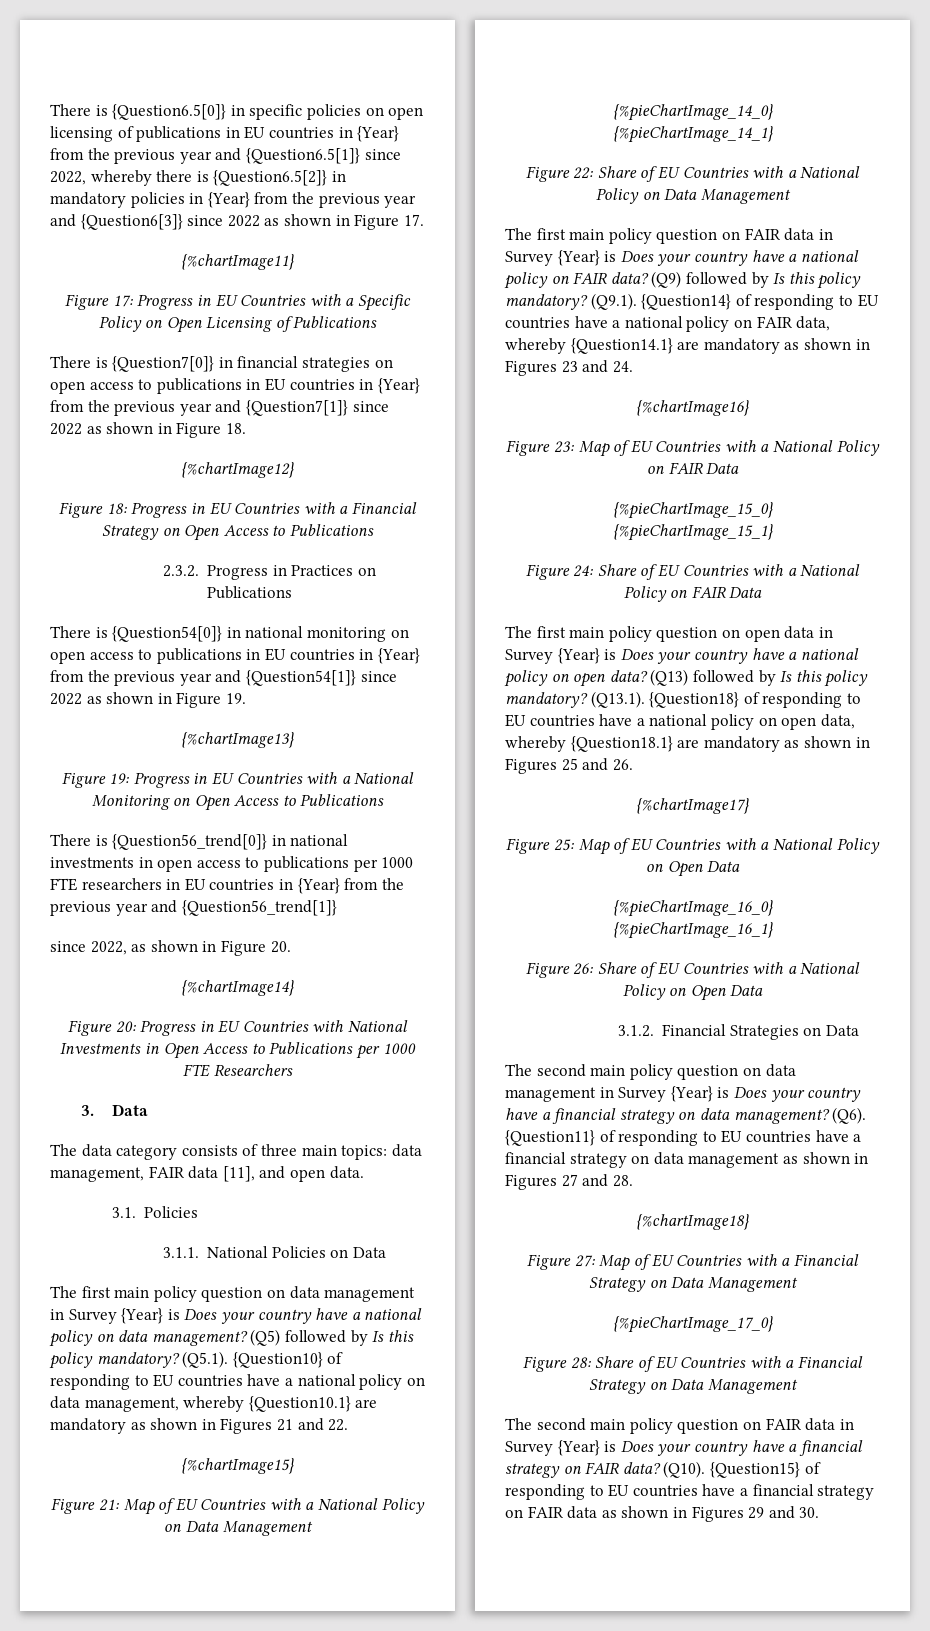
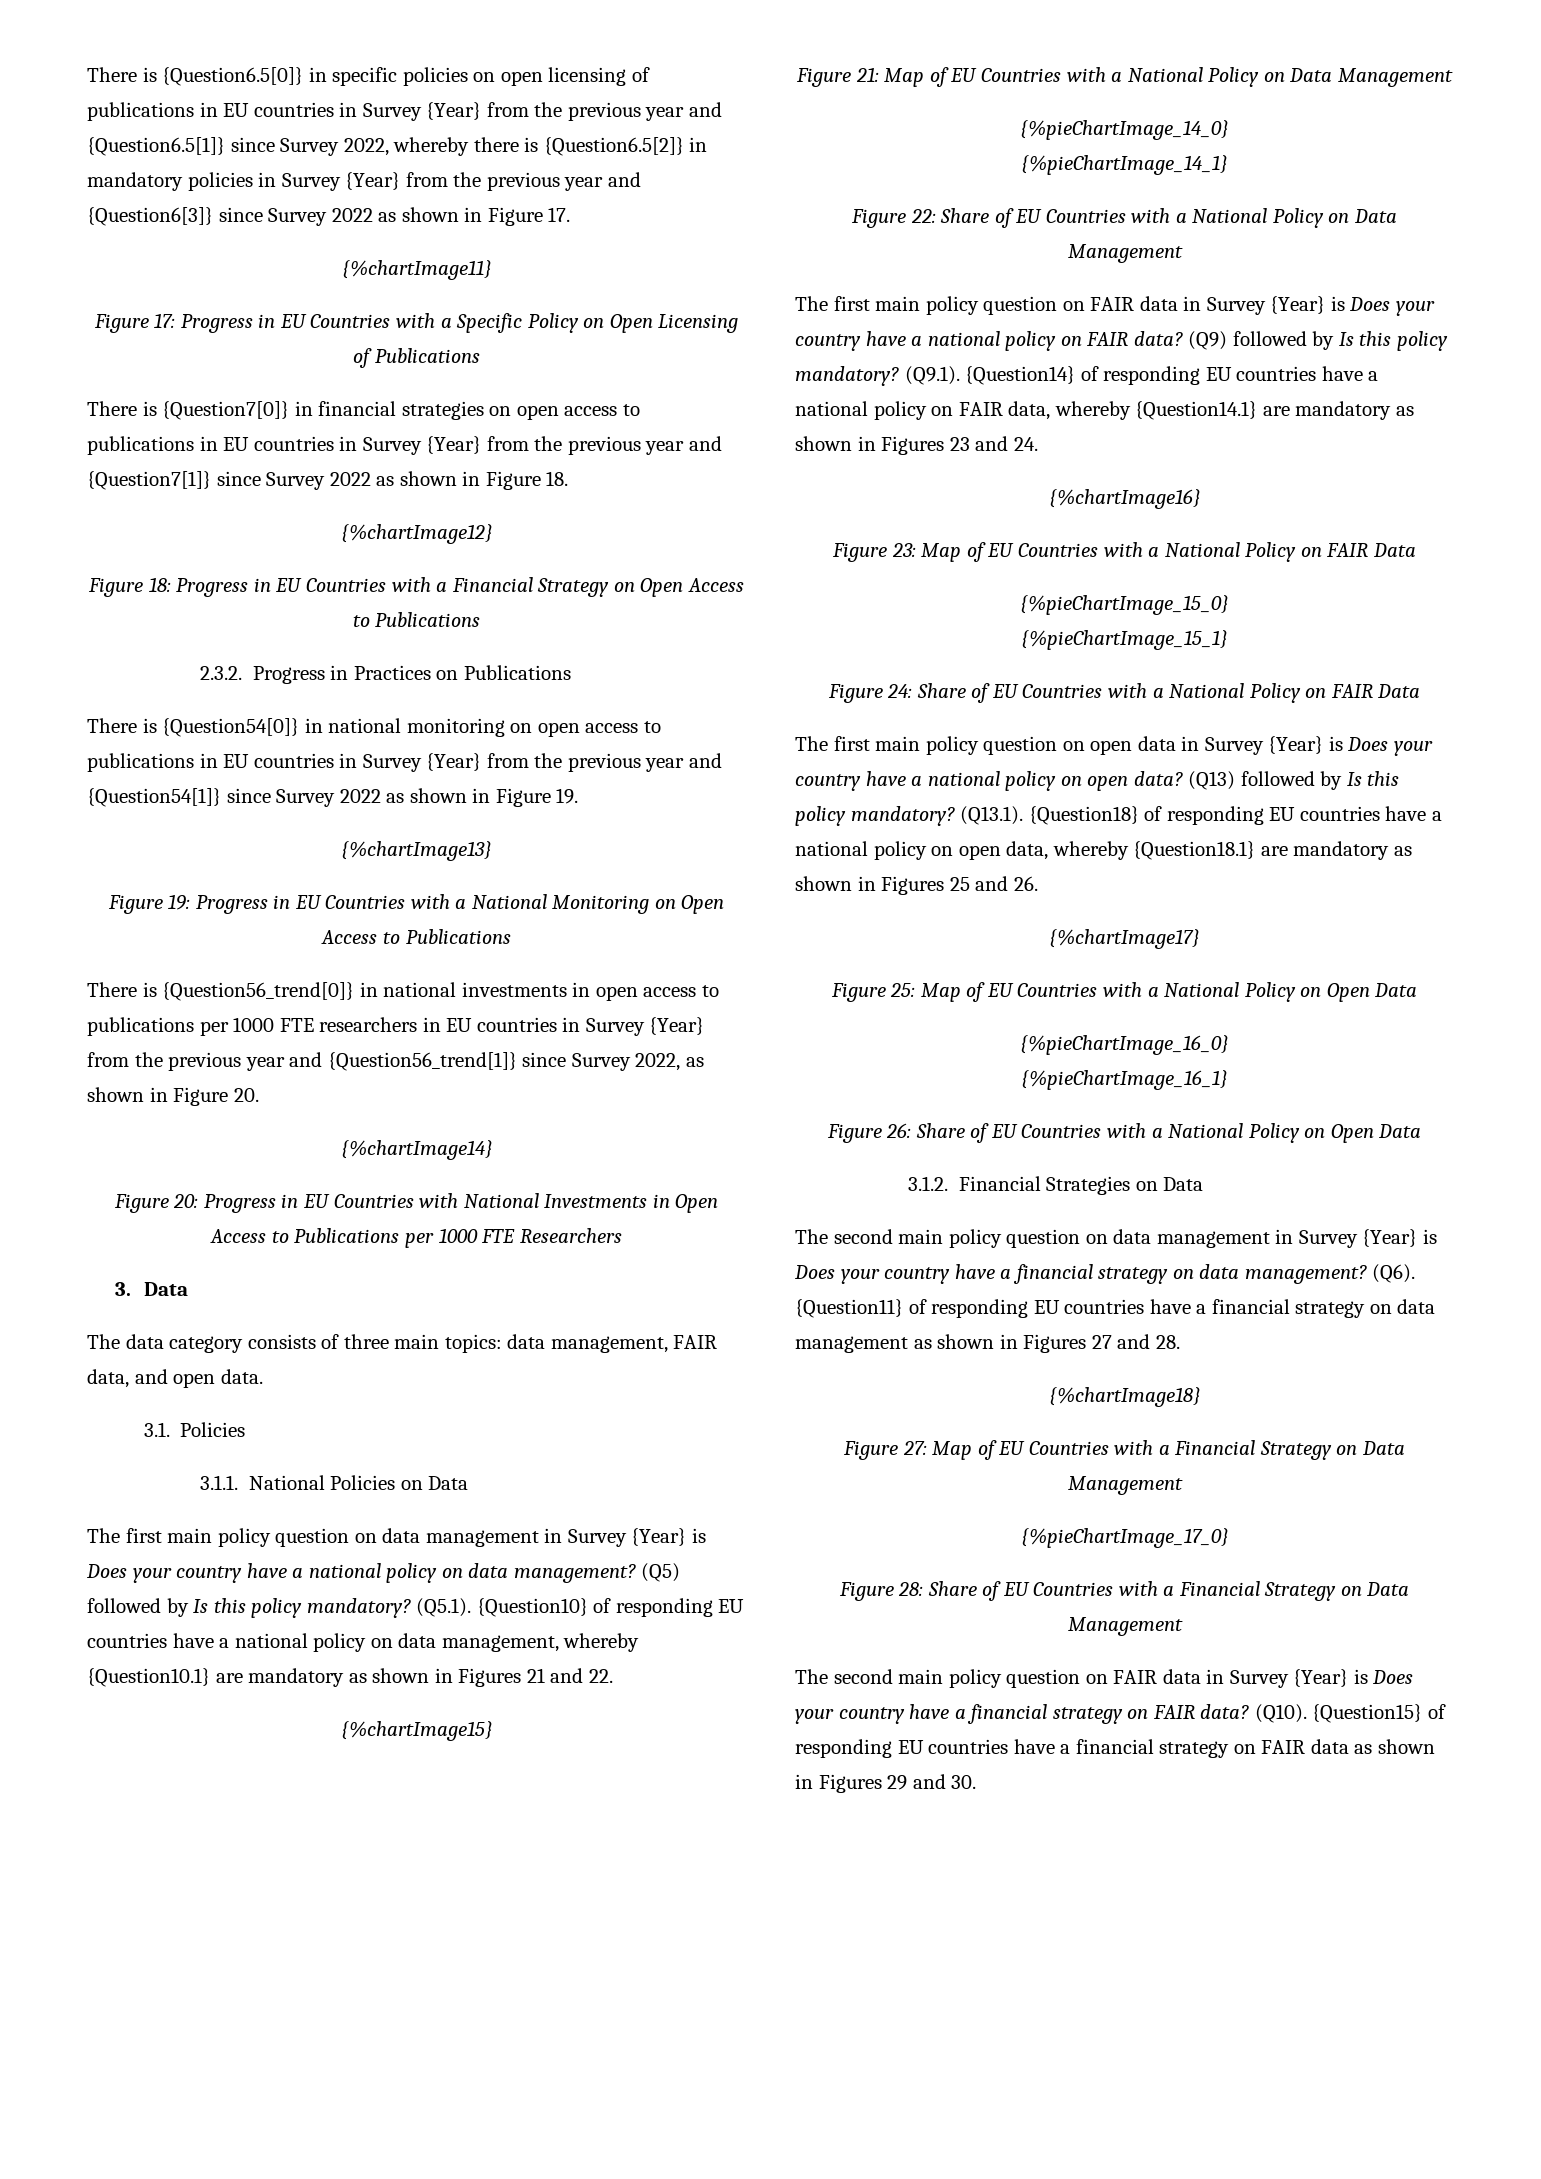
(353, 132) none -> [362,103,422,121] Survey
(401, 154) none -> [280,138,340,156] Survey
(204, 198) none -> [281,173,341,191] Survey
(224, 220) none -> [268,208,328,226] Survey
(374, 384) none -> [362,437,422,455] Survey
(389, 406) none -> [266,472,326,490] Survey
(374, 654) none -> [362,754,422,772] Survey
(397, 676) none -> [276,789,336,807] Survey
(293, 884) none -> [585,1018,645,1036] Survey
[50,941,86,952] // since -> [522,1052,631,1071] since Survey
[188,1166,255,1182] data [11], -> [87,1369,129,1388] data,
[134,1375,149,1386] to -> (713, 1607) none
[838,295,853,306] to -> (1201, 375) none
[846,693,861,704] to -> (1264, 815) none
[702,1131,717,1142] to -> (1029, 1308) none
[589,1485,604,1496] to -> (892, 1748) none

